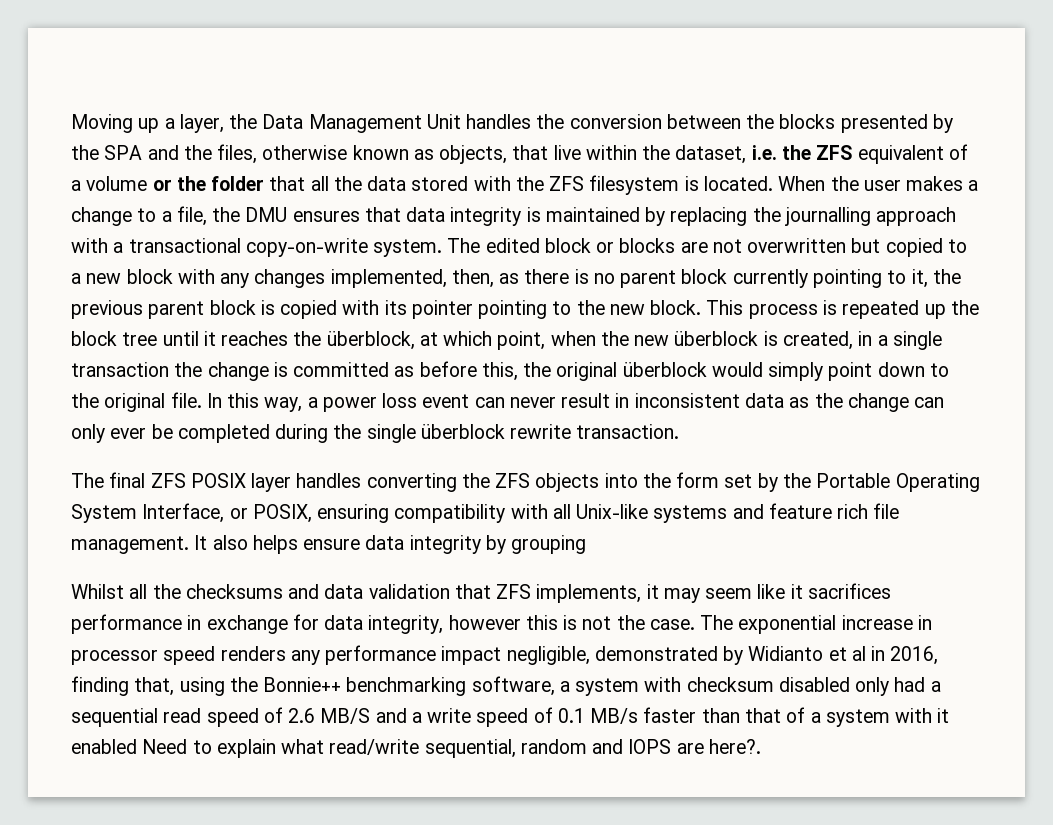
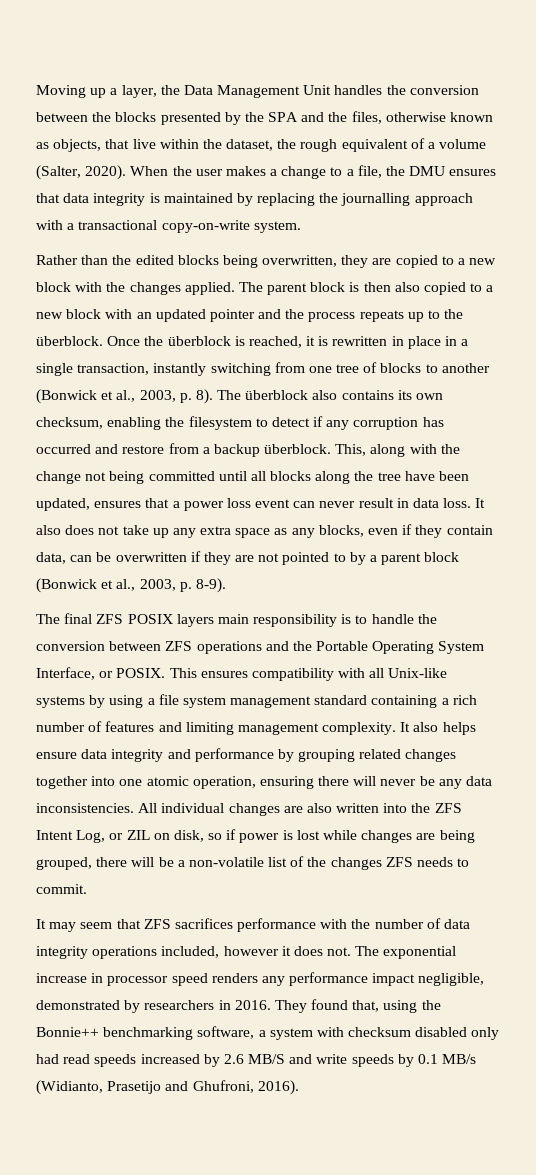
[751,145,853,160] i.e. the ZFS -> [277,139,338,152] the rough
[152,175,773,195] or the folder that all the data stored with the ZFS filesystem is located. -> [36,165,127,180] (Salter, 2020).
[447,238,967,257] [71,269,961,288] [71,300,979,319] [71,331,942,350] [71,361,949,381] [71,392,303,412] The edited block or blocks are not overwritten but copied to a new block with any changes implemented, then, as there is no parent block currently pointing to it, the previous parent block is copied with its pointer pointing to the new block. This process is repeated up the block tree until it reaches the überblock, at which point, when the new überblock is created, in a single transaction the change is committed as before this, the original überblock would simply point down to the original file. In this way, -> [36,255,497,268] [36,282,494,295] [36,309,464,322] [36,336,469,349] [36,362,490,376] [36,389,444,404] [36,416,444,430] [36,443,460,457] [36,471,470,484] [36,498,170,511] // Rather than the edited blocks being overwritten, they are copied to a new block with the changes applied. The parent block is then also copied to a new block with an updated pointer and the process repeats up to the überblock. Once the überblock is reached, it is rewritten in place in a single transaction, instantly switching from one tree of blocks to another (Bonwick et al., 2003, p. 8). The überblock also contains its own checksum, enabling the filesystem to detect if any corruption has occurred and restore from a backup überblock. This, along with the change not being committed until all blocks along the tree have been updated, ensures that
[634,393,945,412] [71,424,680,443] [71,472,778,492] inconsistent data as the change can only ever be completed during the single überblock rewrite transaction. // The final ZFS POSIX layer handles converting the ZFS objects into the form set by -> [413,498,486,508] [36,524,493,538] [36,551,460,565] [36,578,226,593] [36,613,437,627] [36,641,289,654] data loss. It also does not take up any extra space as any blocks, even if they contain data, can be overwritten if they are not pointed to by a parent block (Bonwick et al., 2003, p. 8-9). // The final ZFS POSIX layers main responsibility is to handle the conversion between ZFS operations and
[252,504,390,523] POSIX, ensuring -> [116,668,248,678] POSIX. This ensures
[732,503,900,519] [71,536,189,554] and feature rich file management. -> [89,694,477,708] [36,721,397,735] by using a file system management standard containing a rich number of features and limiting management complexity.
(481, 544) none -> [167,748,274,762] and performance
[71,583,891,603] [71,614,695,634] // Whilst all the checksums and data validation that ZFS implements, it may seem like it sacrifices performance in exchange for data integrity, however this is not the case. -> [359,749,457,762] [36,776,493,789] [36,803,462,816] [36,829,475,843] [36,856,470,870] [36,884,87,894] [36,918,471,932] [36,946,352,959] related changes together into one atomic operation, ensuring there will never be any data inconsistencies. All individual changes are also written into the ZFS Intent Log, or ZIL on disk, so if power is lost while changes are being grouped, there will be a non-volatile list of the changes ZFS needs to commit. // It may seem that ZFS sacrifices performance with the number of data integrity operations included, however it does not.
[748,646,939,665] [71,676,129,696] Widianto et al in 2016, finding -> [144,999,349,1013] researchers in 2016. They found
[930,681,941,692] [71,707,950,727] [71,739,761,758] a sequential read speed of 2.6 MB/S and a write speed of 0.1 MB/s faster than that of a system with it enabled Need to explain what read/write sequential, random and IOPS are here?. -> [63,1054,477,1067] [36,1080,299,1095] read speeds increased by 2.6 MB/S and write speeds by 0.1 MB/s (Widianto, Prasetijo and Ghufroni, 2016).

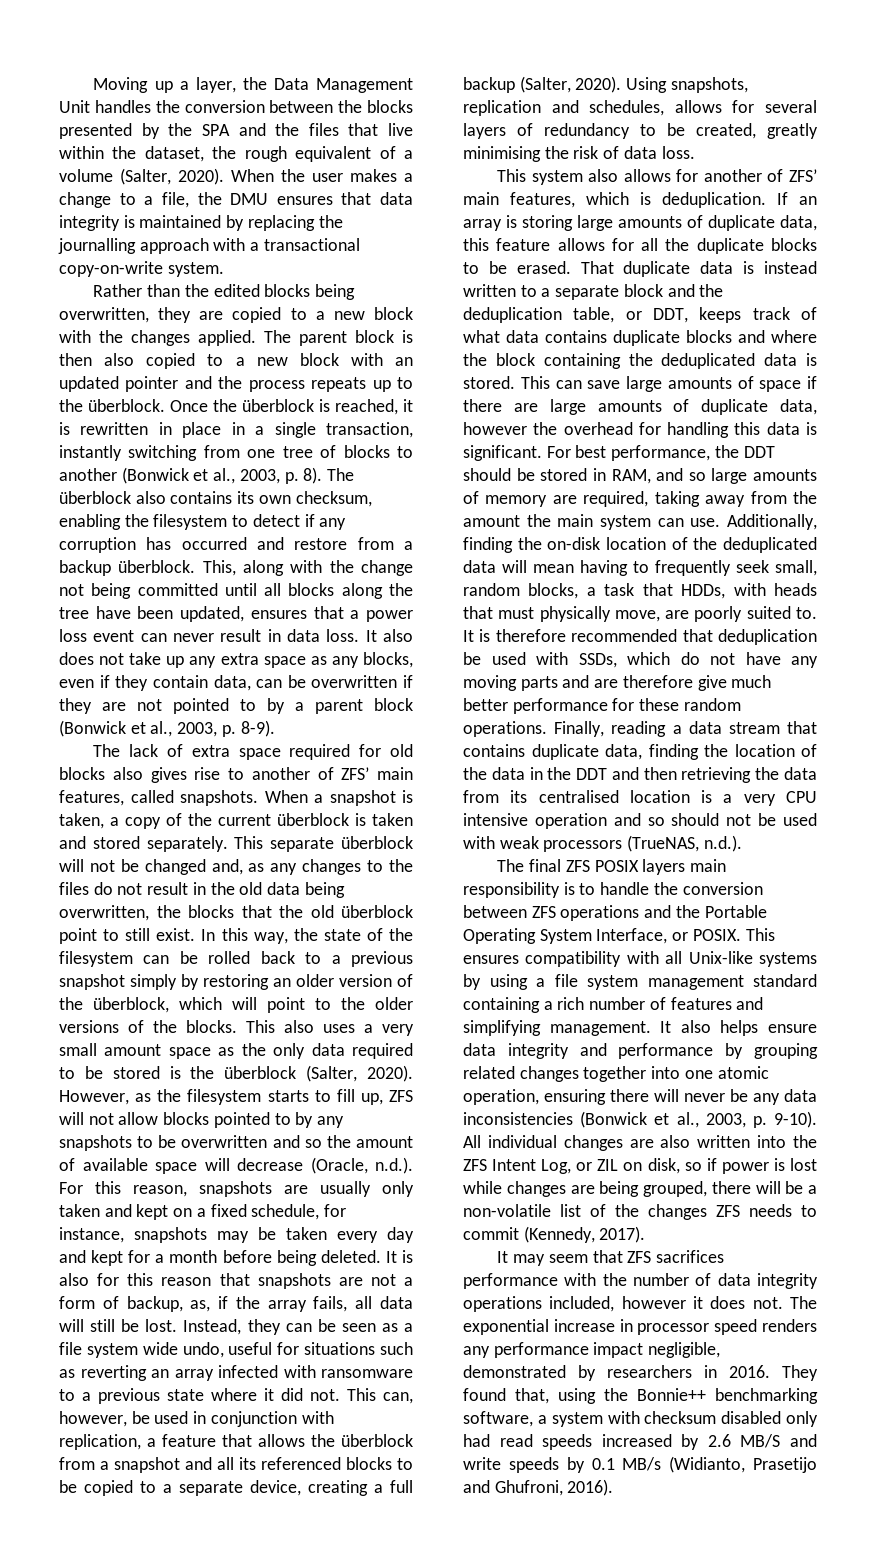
[351,111,494,124] [36,139,102,152] files, otherwise known as objects, -> [308,123,339,136] files
(226, 585) none -> [93,744,414,760] [59,767,413,783] [59,790,413,806] [59,813,413,829] [59,836,414,852] [59,859,414,875] [59,882,345,898] [59,905,413,921] [59,928,414,944] [59,951,414,967] [59,974,413,990] [59,997,413,1013] [59,1020,414,1036] [59,1043,414,1059] [59,1065,413,1082] [59,1089,413,1105] [59,1112,345,1128] [59,1135,413,1151] [59,1157,413,1174] [59,1181,414,1197] [59,1204,347,1220] [59,1227,414,1243] [59,1250,413,1266] [59,1273,413,1289] [59,1296,413,1312] [59,1319,414,1335] [59,1342,413,1358] [59,1365,413,1381] [59,1388,413,1404] [59,1411,334,1427] [59,1434,413,1450] [59,1457,413,1473] [59,1480,413,1496] [463,76,748,93] [463,100,817,116] [463,123,818,139] [463,146,695,162] [497,169,817,185] [463,192,817,208] [463,215,817,231] [463,238,817,254] [463,261,817,277] [463,284,724,300] [463,307,817,323] [463,330,817,346] [463,353,817,369] [463,376,817,392] [463,399,817,415] [463,422,817,438] [463,445,775,461] [463,468,817,484] [463,491,817,507] [463,514,817,530] [463,537,817,553] [463,560,817,576] [463,583,817,599] [463,606,817,622] [463,629,817,645] [463,652,818,668] [463,675,772,691] [463,698,741,714] [463,721,817,737] [463,744,817,760] [463,767,817,783] [463,790,817,806] [463,813,817,829] [463,835,742,852] // The lack of extra space required for old blocks also gives rise to another of ZFS’ main features, called snapshots. When a snapshot is taken, a copy of the current überblock is taken and stored separately. This separate überblock will not be changed and, as any changes to the files do not result in the old data being overwritten, the blocks that the old überblock point to still exist. In this way, the state of the filesystem can be rolled back to a previous snapshot simply by restoring an older version of the überblock, which will point to the older versions of the blocks. This also uses a very small amount space as the only data required to be stored is the überblock (Salter, 2020). However, as the filesystem starts to fill up, ZFS will not allow blocks pointed to by any snapshots to be overwritten and so the amount of available space will decrease (Oracle, n.d.). For this reason, snapshots are usually only taken and kept on a fixed schedule, for instance, snapshots may be taken every day and kept for a month before being deleted. It is also for this reason that snapshots are not a form of backup, as, if the array fails, all data will still be lost. Instead, they can be seen as a file system wide undo, useful for situations such as reverting an array infected with ransomware to a previous state where it did not. This can, however, be used in conjunction with replication, a feature that allows the überblock from a snapshot and all its referenced blocks to be copied to a separate device, creating a full backup (Salter, 2020). Using snapshots, replication and schedules, allows for several layers of redundancy to be created, greatly minimising the risk of data loss. // This system also allows for another of ZFS’ main features, which is deduplication. If an array is storing large amounts of duplicate data, this feature allows for all the duplicate blocks to be erased. That duplicate data is instead written to a separate block and the deduplication table, or DDT, keeps track of what data contains duplicate blocks and where the block containing the deduplicated data is stored. This can save large amounts of space if there are large amounts of duplicate data, however the overhead for handling this data is significant. For best performance, the DDT should be stored in RAM, and so large amounts of memory are required, taking away from the amount the main system can use. Additionally, finding the on-disk location of the deduplicated data will mean having to frequently seek small, random blocks, a task that HDDs, with heads that must physically move, are poorly suited to. It is therefore recommended that deduplication be used with SSDs, which do not have any moving parts and are therefore give much better performance for these random operations. Finally, reading a data stream that contains duplicate data, finding the location of the data in the DDT and then retrieving the data from its centralised location is a very CPU intensive operation and so should not be used with weak processors (TrueNAS, n.d.).
[185,722,397,735] limiting management complexity. -> [463,1020,651,1036] simplifying management.
[36,803,134,813] inconsistencies. -> [463,1111,817,1128] inconsistencies (Bonwick et al., 2003, p. 9-10).
[36,884,87,894] commit. -> [463,1226,646,1243] commit (Kennedy, 2017).

